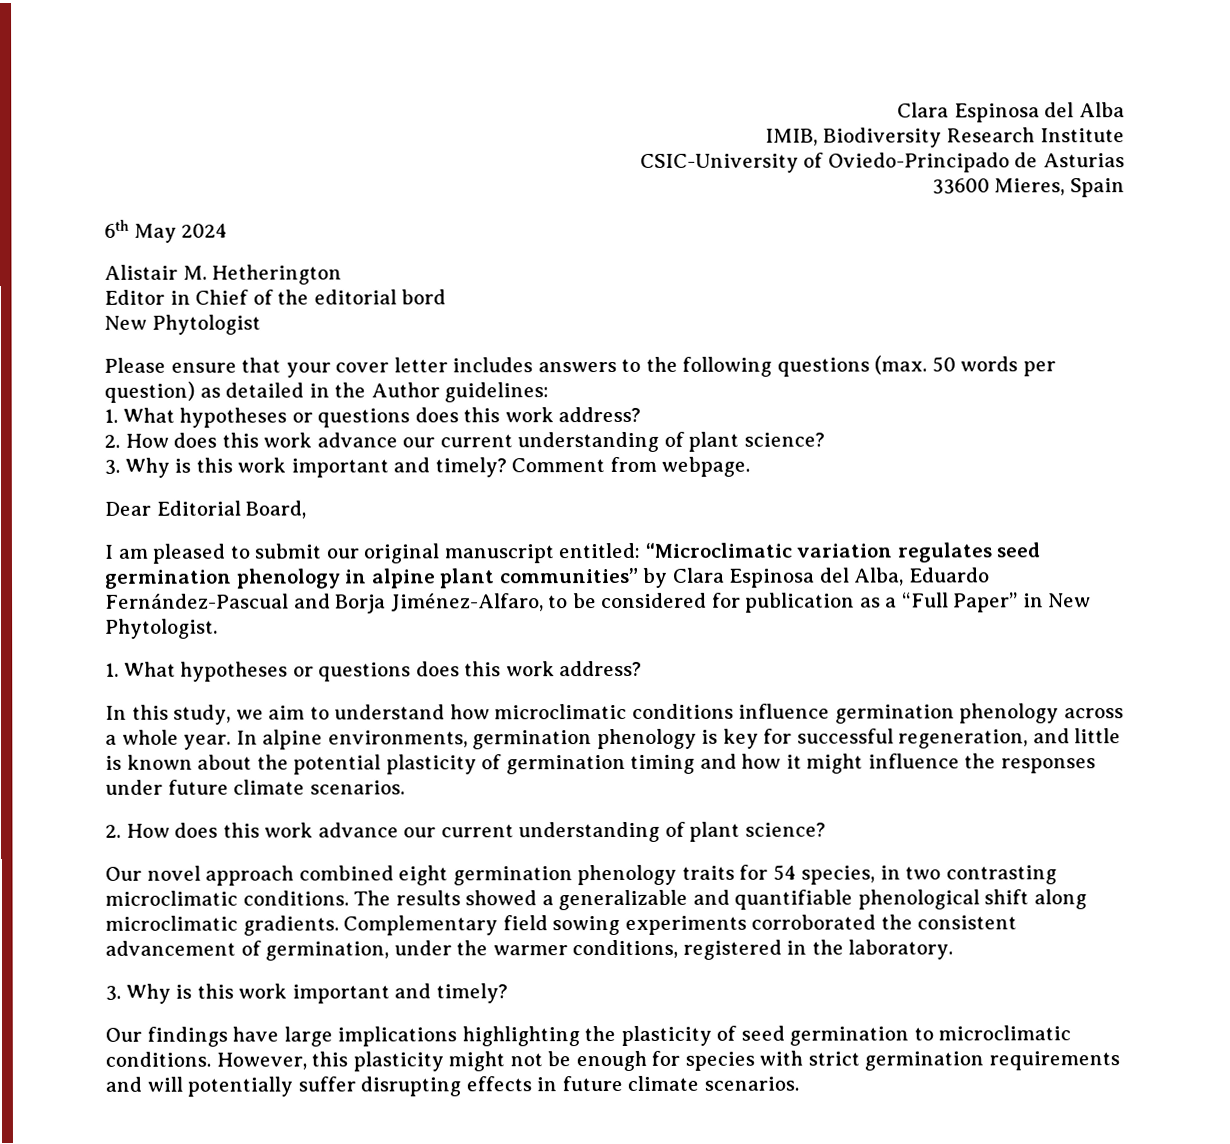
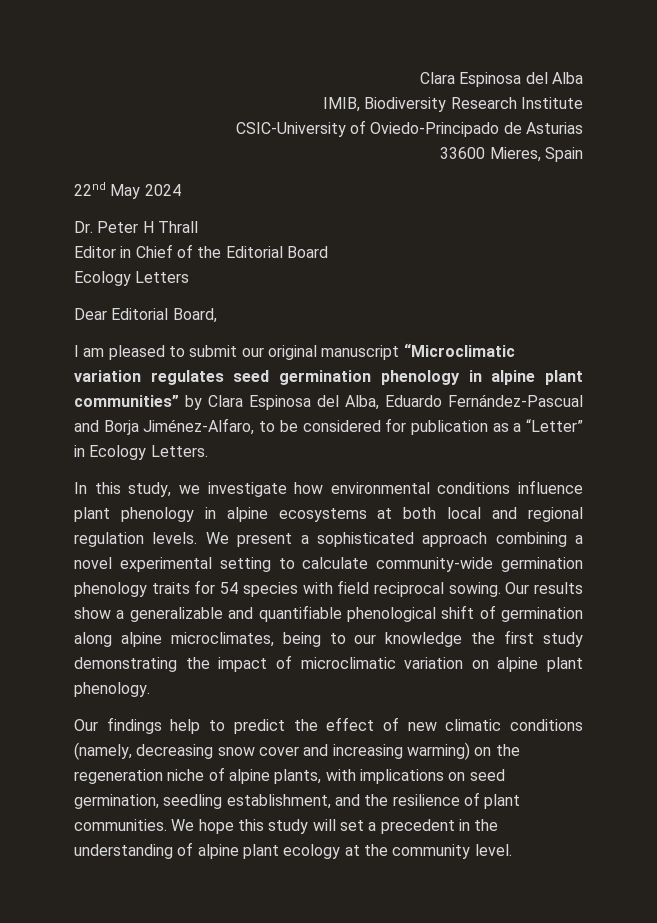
[104,219,129,238] 6th -> [74,182,106,196] 22nd
[104,264,343,285] Alistair M. Hetherington -> [74,221,198,233] Dr. Peter H Thrall
[313,289,447,305] [104,314,261,335] [104,355,1057,378] [104,381,550,403] [104,406,642,428] [104,431,825,453] [104,456,751,478] editorial bord // New Phytologist // Please ensure that your cover letter includes answers to the following questions (max. 50 words per question) as detailed in the Author guidelines: // 1. What hypotheses or questions does this work address? // 2. How does this work advance our current understanding of plant science? // 3. Why is this work important and timely? Comment from webpage. -> [225,246,328,258] [74,271,190,286] Editorial Board // Ecology Letters
[558,542,641,559] entitled: -> (400, 352) none
[901,592,1092,613] [105,618,218,639] [105,660,643,682] [105,703,1124,725] [105,728,1122,750] [105,753,1097,775] [105,779,405,795] [105,821,826,843] [105,865,449,886] “Full Paper” in New Phytologist. // 1. What hypotheses or questions does this work address? // In this study, we aim to understand how microclimatic conditions influence germination phenology across a whole year. In alpine environments, germination phenology is key for successful regeneration, and little is known about the potential plasticity of germination timing and how it might influence the responses under future climate scenarios. // 2. How does this work advance our current understanding of plant science? // Our novel approach combined eight -> [526,419,583,432] [74,445,208,460] [74,480,583,497] [74,507,584,522] [74,532,583,547] [74,557,494,572] “Letter” in Ecology Letters. // In this study, we investigate how environmental conditions influence plant phenology in alpine ecosystems at both local and regional regulation levels. We present a sophisticated approach combining a novel experimental setting to calculate community-wide
[801,865,1057,885] [105,890,538,906] species, in two contrasting microclimatic conditions. The results showed -> [242,580,583,597] [74,607,111,619] species with field reciprocal sowing. Our results show
[1033,889,1087,910] [105,914,1018,936] [105,939,954,961] [105,983,508,1004] [105,1025,1072,1047] [105,1050,1120,1072] [105,1075,799,1097] along microclimatic gradients. Complementary field sowing experiments corroborated the consistent advancement of germination, under the warmer conditions, registered in the laboratory. // 3. Why is this work important and timely? // Our findings have large implications highlighting the plasticity of seed germination to microclimatic conditions. However, this plasticity might not be enough for species with strict germination requirements and will potentially suffer disrupting effects in future climate scenarios. -> [479,605,583,622] [74,630,584,647] [74,655,583,672] [74,682,150,697] [74,717,583,734] [74,742,520,760] [74,767,505,784] [74,792,521,809] [74,819,499,834] [74,842,512,859] of germination along alpine microclimates, being to our knowledge the first study demonstrating the impact of microclimatic variation on alpine plant phenology. // Our findings help to predict the effect of new climatic conditions (namely, decreasing snow cover and increasing warming) on the regeneration niche of alpine plants, with implications on seed germination, seedling establishment, and the resilience of plant communities. We hope this study will set a precedent in the understanding of alpine plant ecology at the community level.

